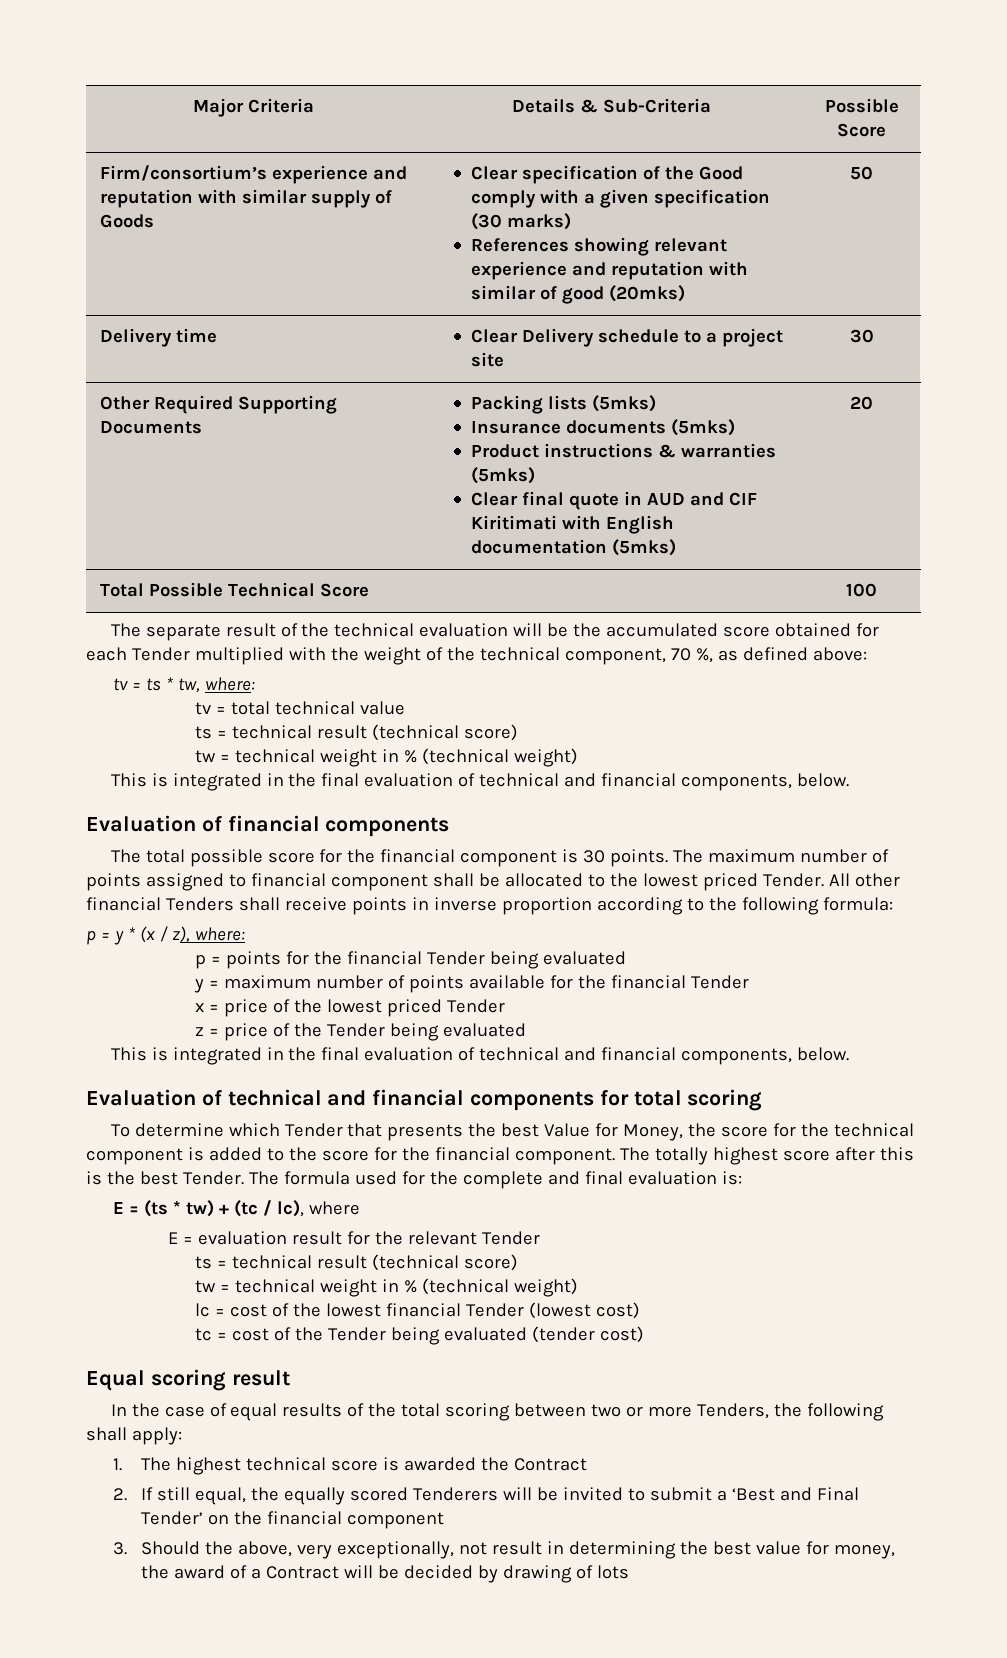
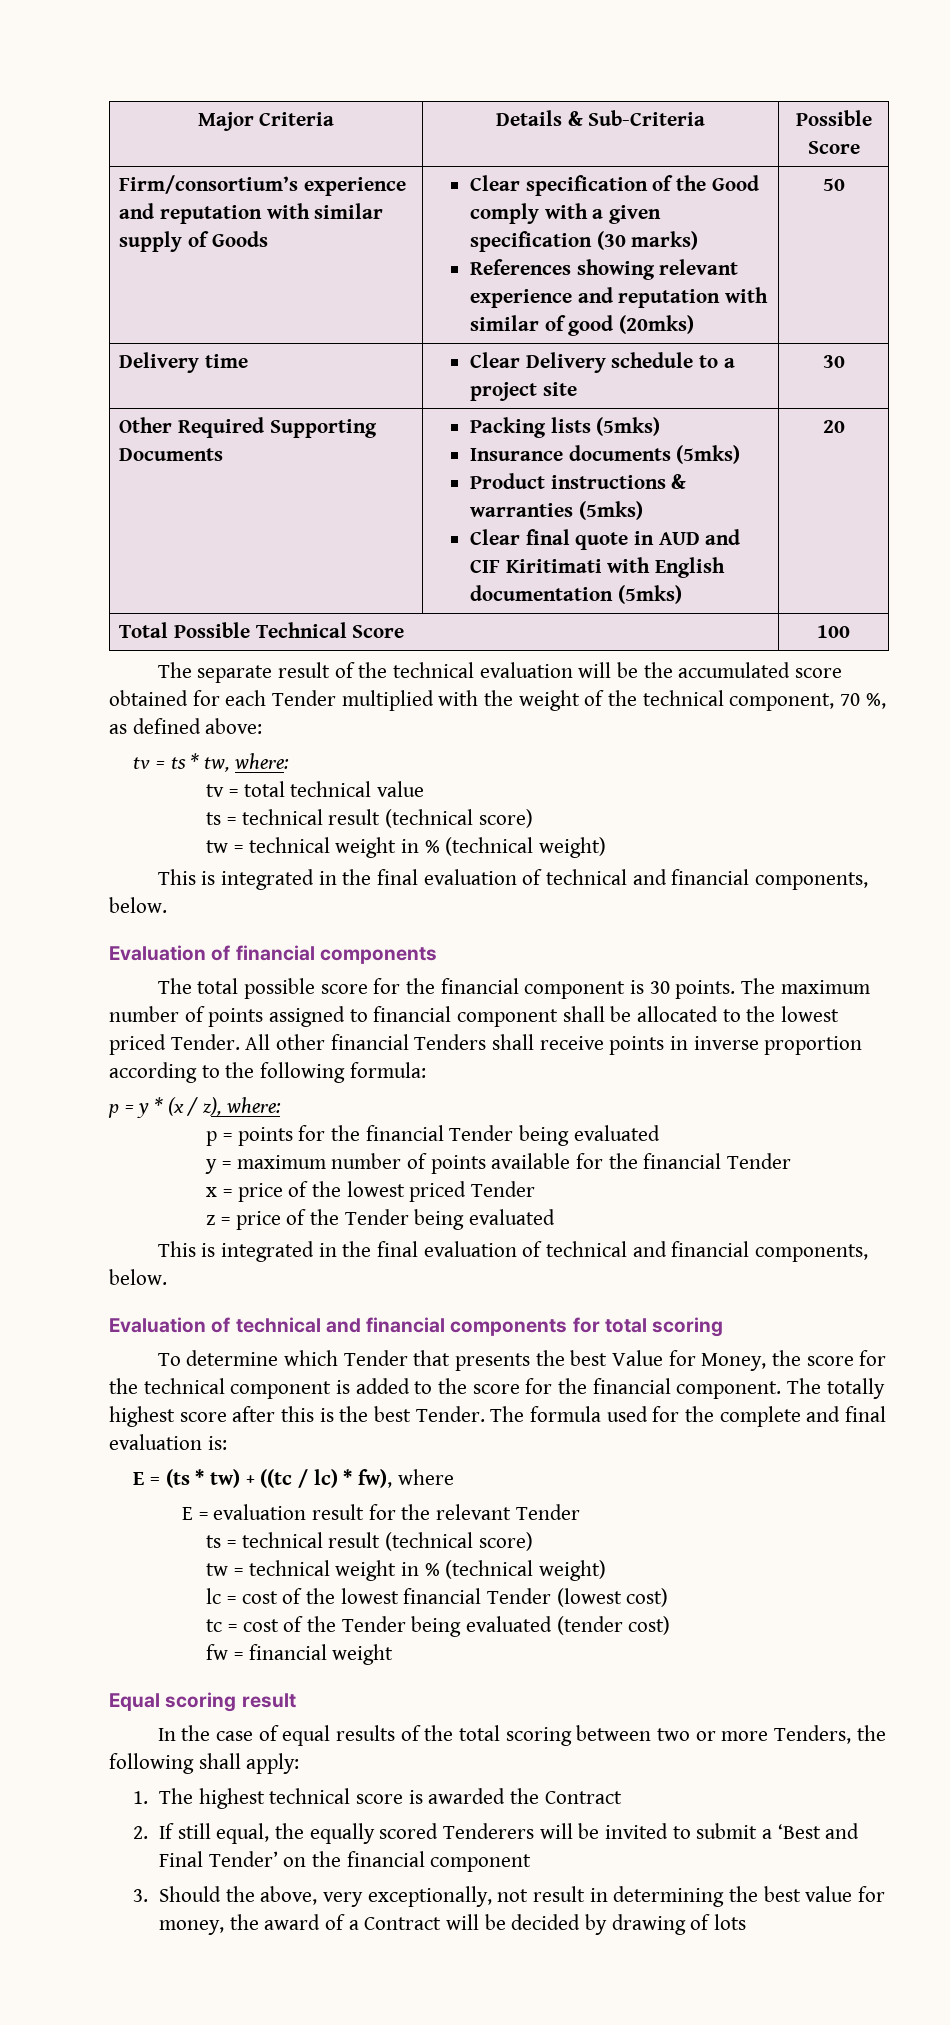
[234,1200,305,1217] (tc / lc), -> [260,1469,393,1488] ((tc / lc) * fw),
(645, 1334) none -> [206,1644,394,1665] // fw = financial weight

